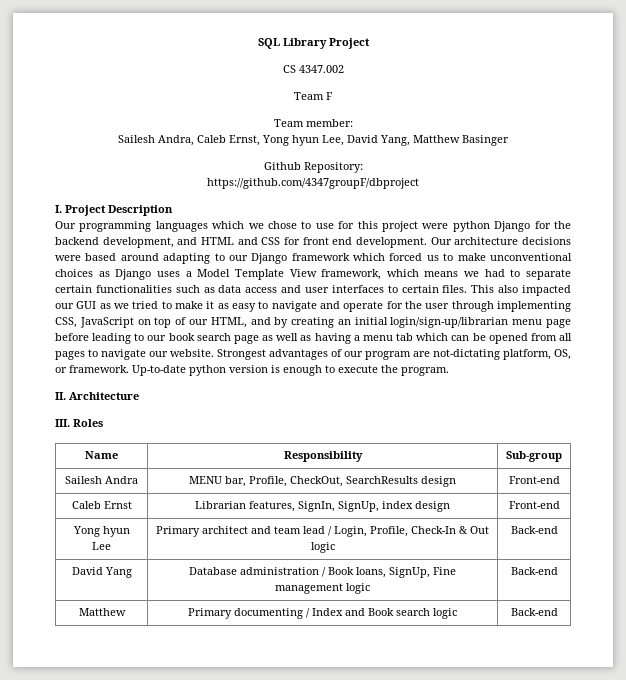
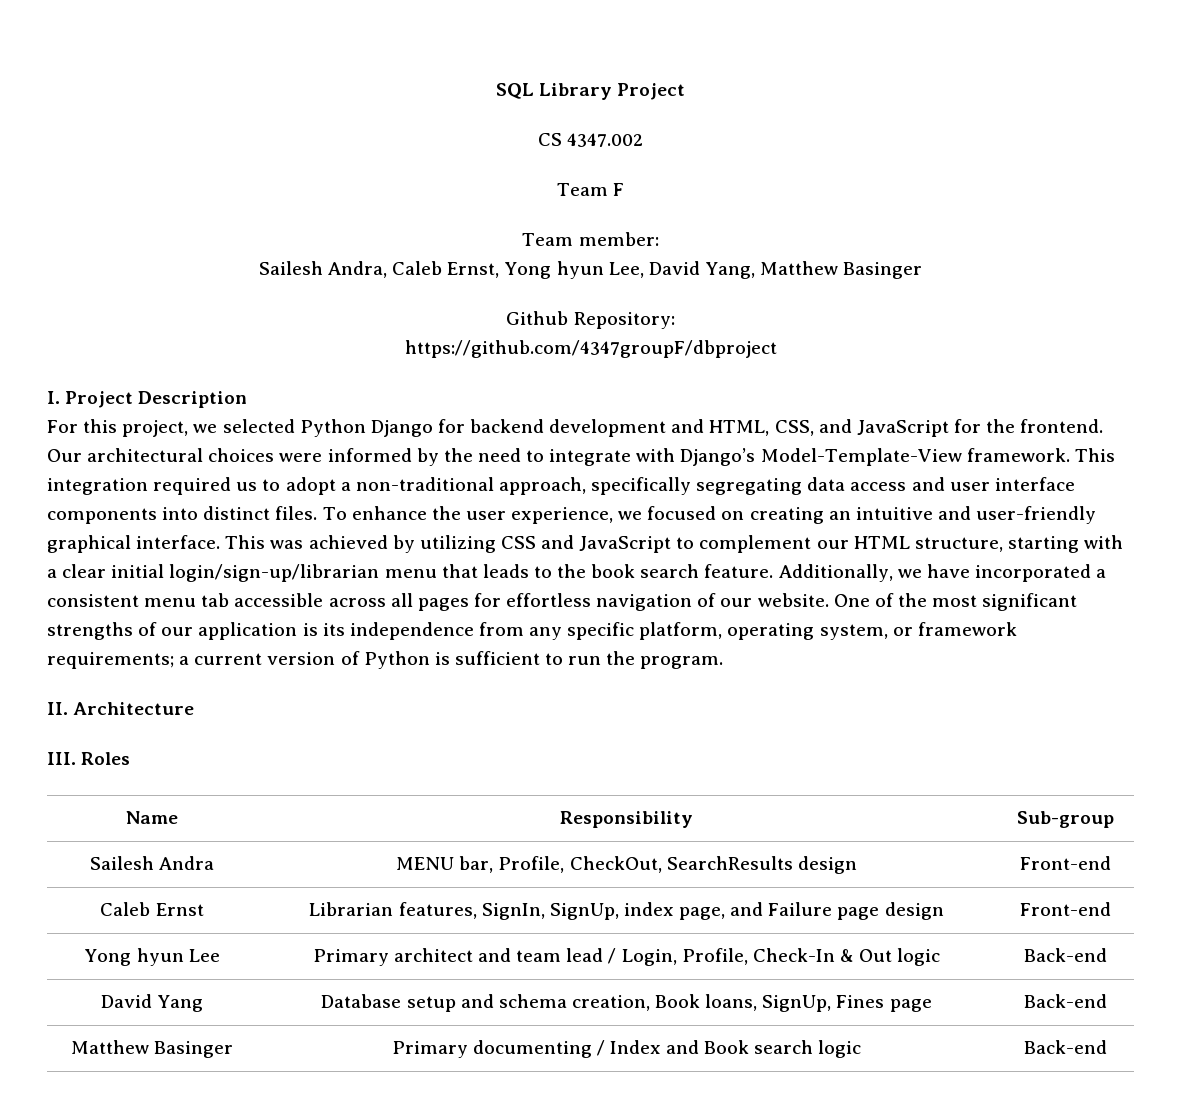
[55,221,571,232] [55,237,571,248] [55,253,572,264] [55,269,572,280] [55,285,571,296] [55,301,571,312] [55,317,571,328] [55,333,572,344] [55,349,571,360] [55,365,378,376] Our programming languages which we chose to use for this project were python Django for the backend development, and HTML and CSS for front end development. Our architecture decisions were based around adapting to our Django framework which forced us to make unconventional choices as Django uses a Model Template View framework, which means we had to separate certain functionalities such as data access and user interfaces to certain files. This also impacted our GUI as we tried to make it as easy to navigate and operate for the user through implementing CSS, JavaScript on top of our HTML, and by creating an initial login/sign-up/librarian menu page before leading to our book search page as well as having a menu tab which can be opened from all pages to navigate our website. Strongest advantages of our program are not-dictating platform, OS, or framework. Up-to-date python version is enough to execute -> [47,419,1104,437] [47,448,1115,466] [47,477,1075,495] [47,506,1097,524] [47,535,1124,553] [47,564,1107,582] [47,593,1078,611] [47,622,1017,640] [47,651,602,669] For this project, we selected Python Django for backend development and HTML, CSS, and JavaScript for the frontend. Our architectural choices were informed by the need to integrate with Django’s Model-Template-View framework. This integration required us to adopt a non-traditional approach, specifically segregating data access and user interface components into distinct files. To enhance the user experience, we focused on creating an intuitive and user-friendly graphical interface. This was achieved by utilizing CSS and JavaScript to complement our HTML structure, starting with a clear initial login/sign-up/librarian menu that leads to the book search feature. Additionally, we have incorporated a consistent menu tab accessible across all pages for effortless navigation of our website. One of the most significant strengths of our application is its independence from any specific platform, operating system, or framework requirements; a current version of Python is sufficient to run
(414, 505) none -> [679,902,880,920] page, and Failure page
[240,567,457,578] [275,583,371,594] administration / Book loans, SignUp, Fine management logic -> [406,994,932,1012] setup and schema creation, Book loans, SignUp, Fines page
(126, 612) none -> [154,1041,234,1058] Basinger

